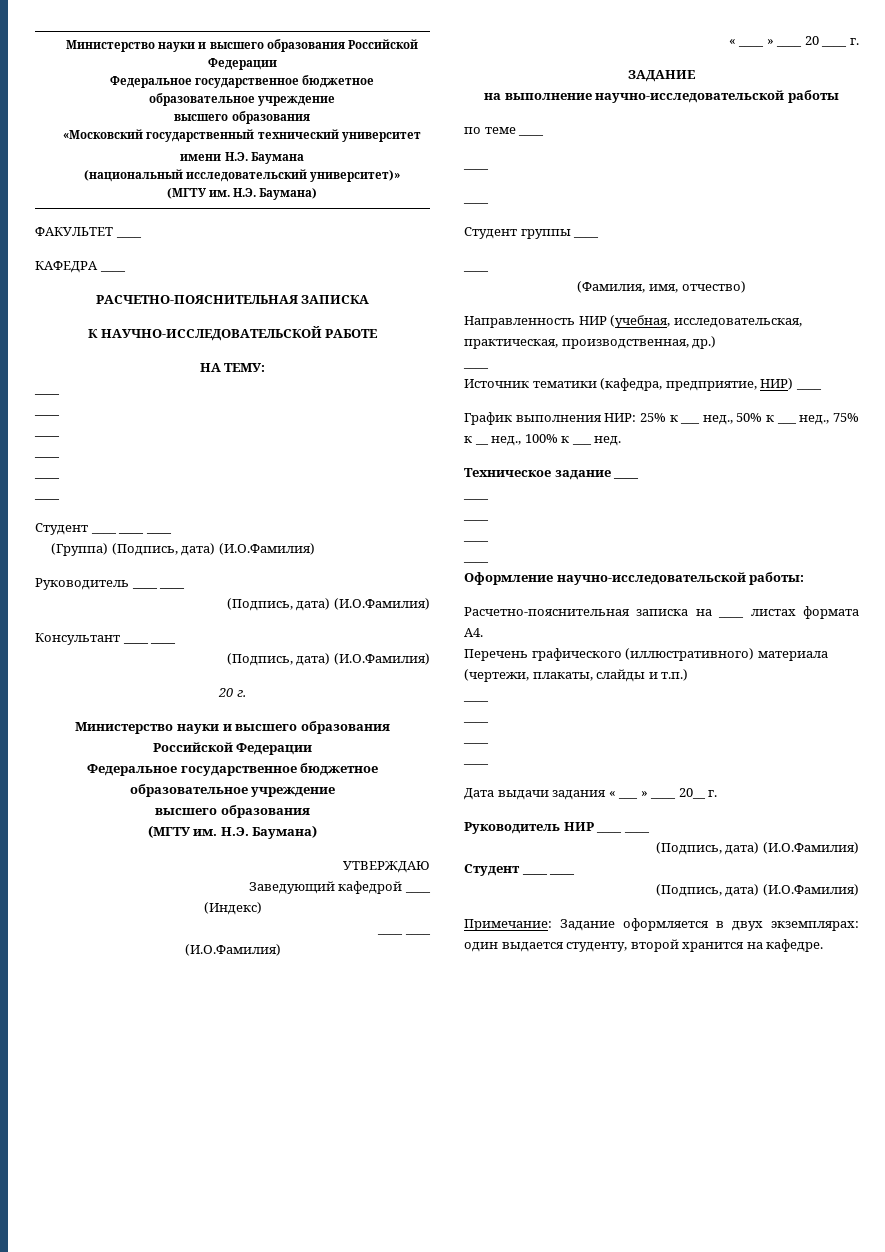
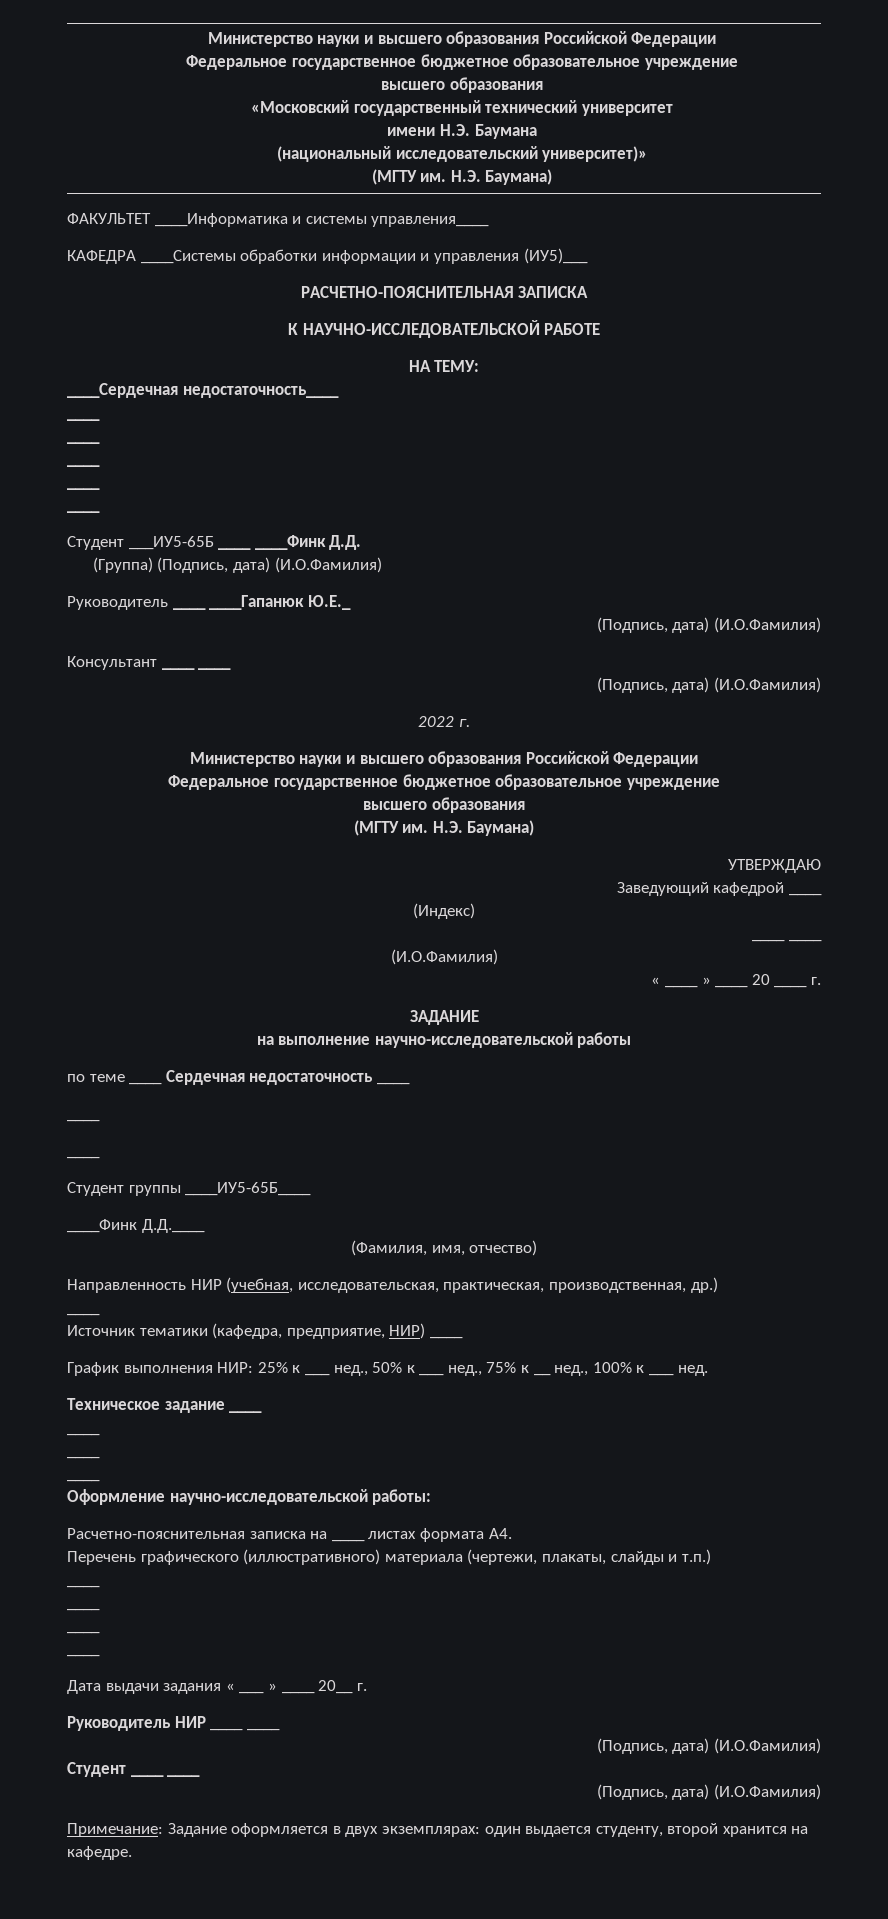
[115,236,142,238] [35,261,126,273] ____ // КАФЕДРА ____ -> [154,213,490,227] [67,248,588,264] ____Информатика и системы управления____ // КАФЕДРА ____Системы обработки информации и управления (ИУ5)___
[34,393,60,395] ____ -> [67,383,339,398] ____Сердечная недостаточность____
[90,532,172,534] ____ ____ ____ -> [128,535,362,550] ___ИУ5-65Б ____ ____Финк Д.Д.
[159,587,186,589] ____ -> [209,595,351,610] ____Гапанюк Ю.Е._
[218,688,234,697] 20 -> [418,716,455,727] 2022
(545, 135) none -> [165,1070,410,1085] Сердечная недостаточность ____
[573,236,600,238] [463,270,489,272] ____ // ____ -> [185,1182,312,1196] [67,1219,205,1233] ____ИУ5-65Б____ // ____Финк Д.Д.____
[463,561,489,563] // ____ -> (100, 1480) none

